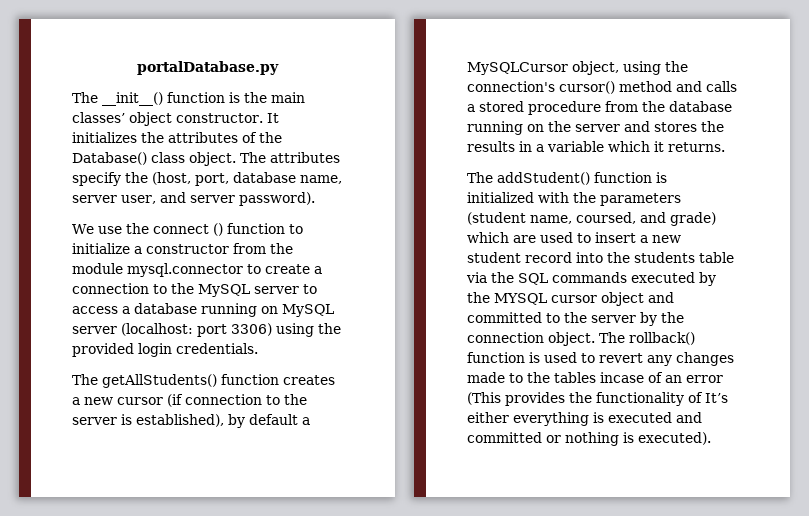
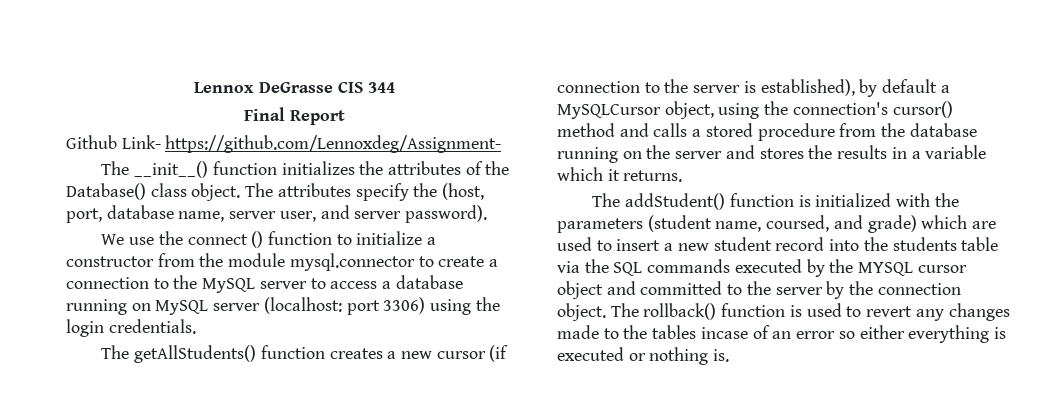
[136,61,279,75] [72,92,305,106] [72,112,279,126] portalDatabase.py // The __init__() function is the main classes’ object constructor. It -> [194,82,395,93] [244,107,345,125] [66,135,502,153] [101,161,277,178] Lennox DeGrasse CIS 344 // Final Report // Github Link- https://github.com/Lennoxdeg/Assignment- // The __init__() function
[72,343,134,357] provided -> (500, 304) none
[467,392,728,406] [467,412,702,426] [467,432,711,446] (This provides the functionality of It’s either everything is executed and committed or nothing is executed). -> [838,325,1006,343] [557,347,730,365] so either everything is executed or nothing is.

